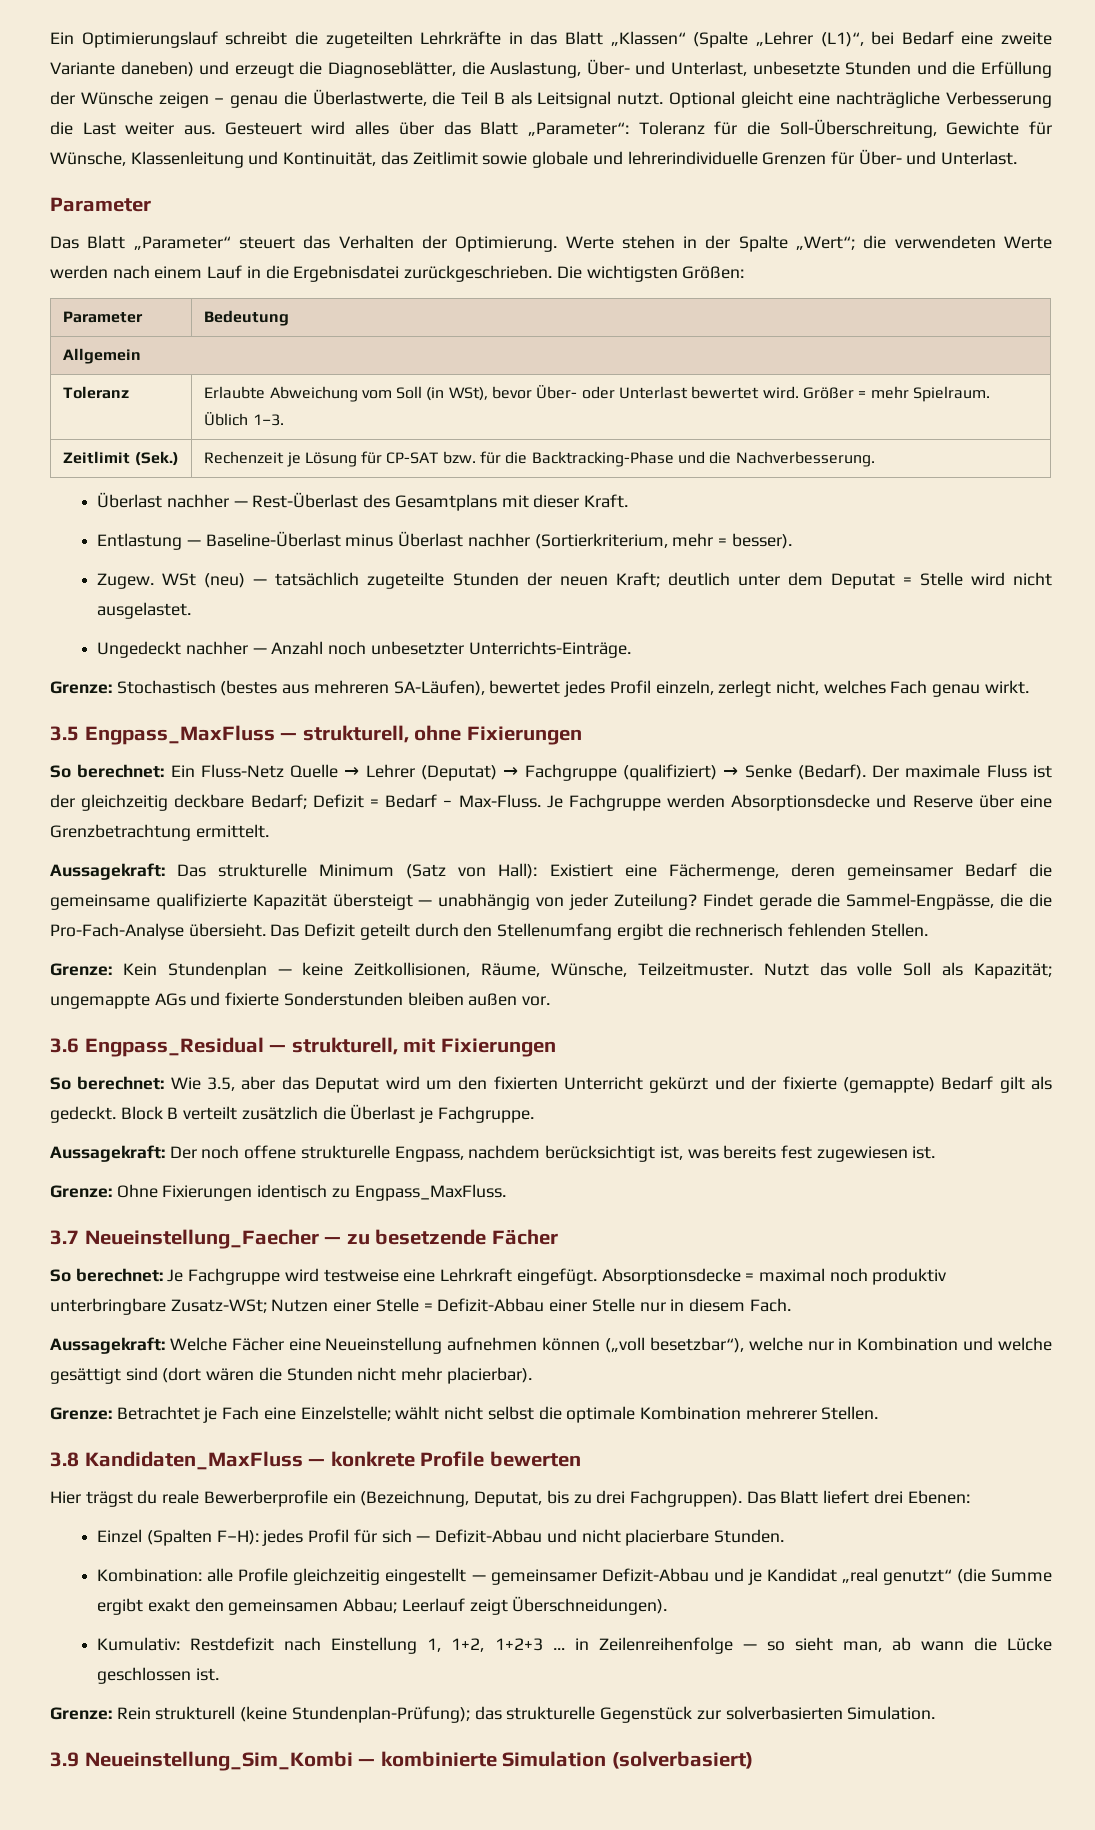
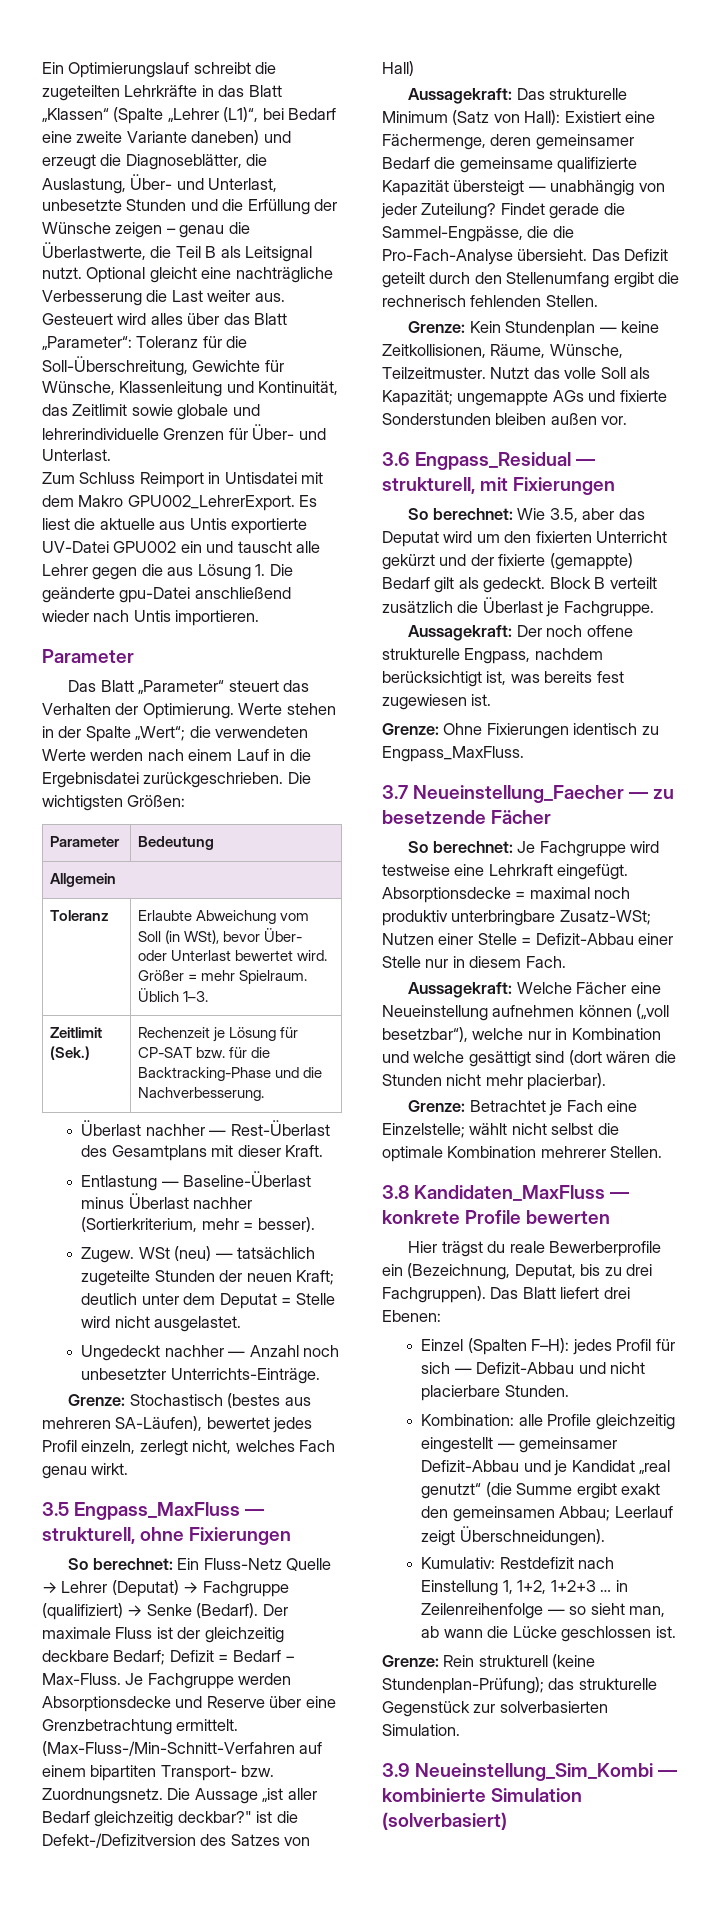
(1018, 158) none -> [42,472,324,488] [42,495,318,511] [42,518,308,534] [42,541,321,553] [42,564,293,580] [42,587,291,603] [42,610,260,626] // Zum Schluss Reimport in Untisdatei mit dem Makro GPU002_LehrerExport. Es liest die aktuelle aus Untis exportierte UV-Datei GPU002 ein und tauscht alle Lehrer gegen die aus Lösung 1. Die geänderte gpu-Datei anschließend wieder nach Untis importieren.
(269, 831) none -> [42,1741,323,1756] [42,1765,275,1781] [42,1788,317,1804] [42,1811,298,1827] [42,1833,311,1848] [382,61,414,76] (Max-Fluss-/Min-Schnitt-Verfahren auf einem bipartiten Transport- bzw. Zuordnungsnetz. Die Aussage „ist aller Bedarf gleichzeitig deckbar?" ist die Defekt-/Defizitversion des Satzes von Hall)

